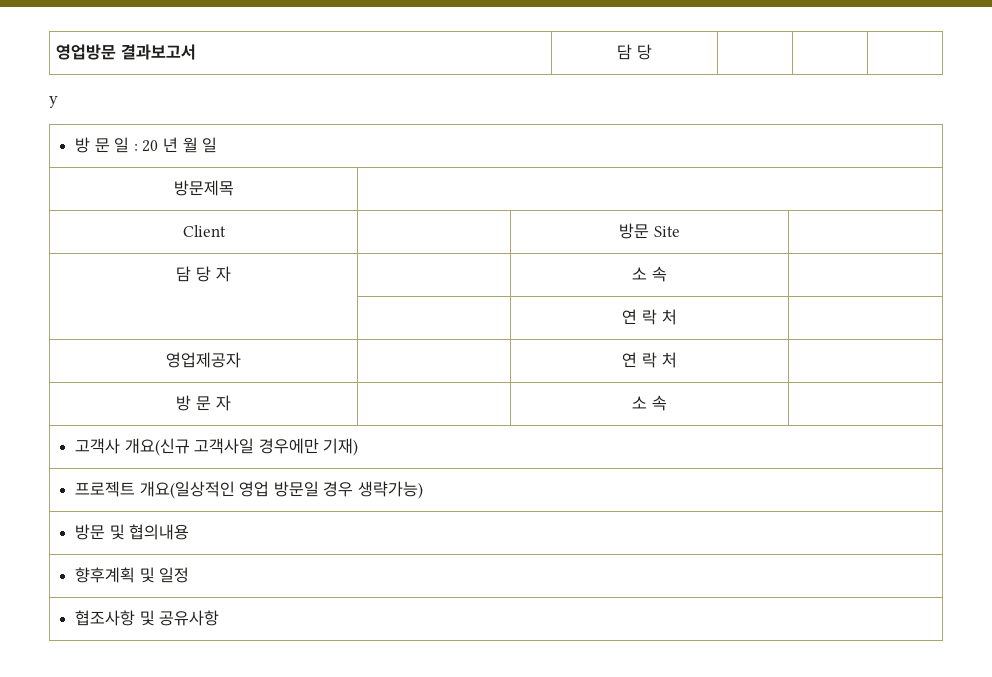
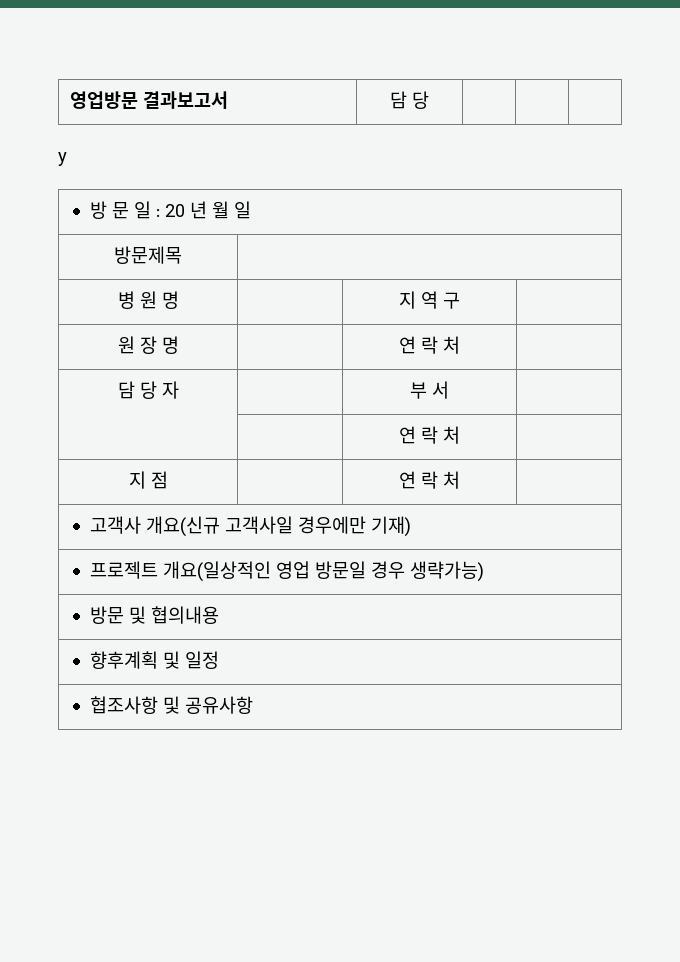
[182,225,226,237] [619,223,680,239] Client | | 방문 Site -> [117,291,179,309] [399,291,460,309] [117,336,179,354] [399,336,460,354] 병 원 명 | | 지 역 구 | // 원 장 명 | | 연 락 처
[632,266,667,282] [622,309,677,325] [166,352,241,368] [622,352,677,368] [176,395,231,411] [632,395,667,411] 소 속 | // | | 연 락 처 | // 영업제공자 | | 연 락 처 | // 방 문 자 | | 소 속 | -> [410,381,449,399] [399,426,460,444] [128,471,168,489] [399,471,460,489] 부 서 | // | | 연 락 처 | // 지 점 | | 연 락 처 |

